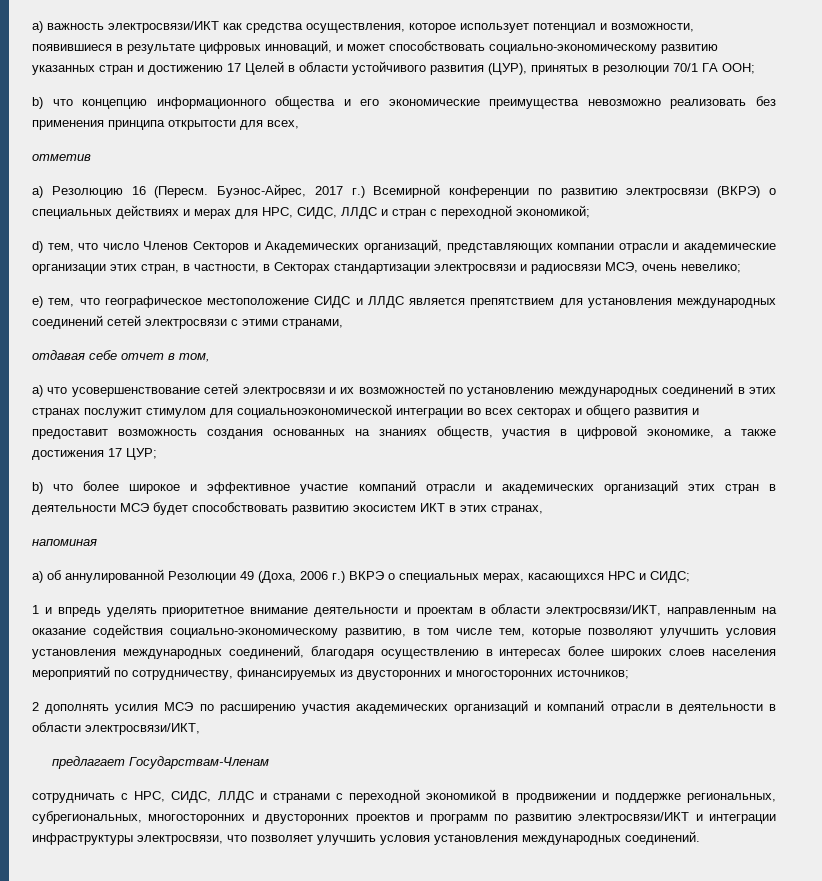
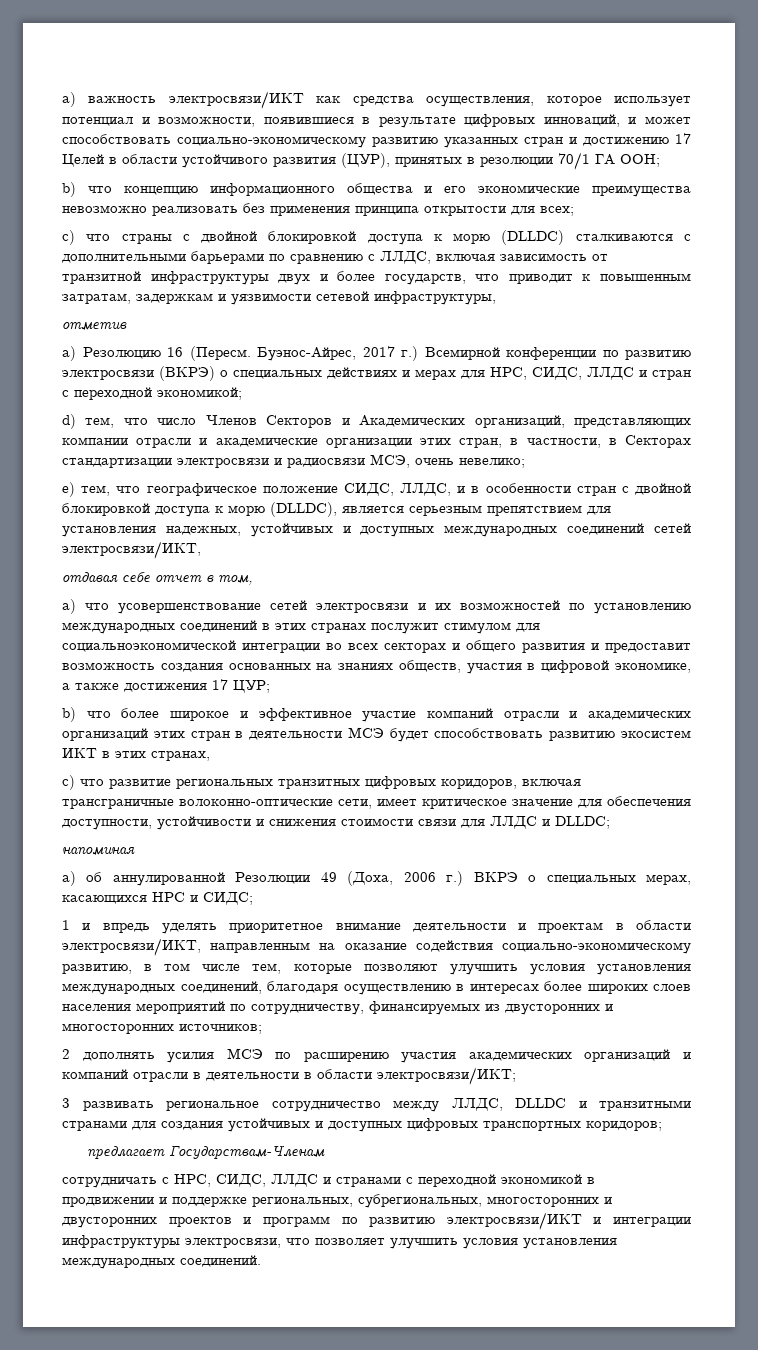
[267,120,299,129] всех, -> [540,206,574,216] [62,230,691,245] [62,251,608,264] [62,271,691,285] [62,291,496,305] всех; // c) что страны с двойной блокировкой доступа к морю (DLLDC) сталкиваются с дополнительными барьерами по сравнению с ЛЛДС, включая зависимость от транзитной инфраструктуры двух и более государств, что приводит к повышенным затратам, задержкам и уязвимости сетевой инфраструктуры,
[207,296,776,308] [32,315,343,329] местоположение СИДС и ЛЛДС является препятствием для установления международных соединений сетей электросвязи с этими странами, -> [262,483,691,496] [62,502,611,517] [62,523,691,537] [62,541,201,559] положение СИДС, ЛЛДС, и в особенности стран с двойной блокировкой доступа к морю (DLLDC), является серьезным препятствием для установления надежных, устойчивых и доступных международных соединений сетей электросвязи/ИКТ,
(543, 510) none -> [62,775,581,790] [62,796,691,809] [62,816,610,830] // c) что развитие региональных транзитных цифровых коридоров, включая трансграничные волоконно-оптические сети, имеет критическое значение для обеспечения доступности, устойчивости и снижения стоимости связи для ЛЛДС и DLLDC;
[85,723,200,735] электросвязи/ИКТ, -> [377,1067,516,1085] [62,1098,691,1112] [62,1118,662,1132] электросвязи/ИКТ; // 3 развивать региональное сотрудничество между ЛЛДС, DLLDC и транзитными странами для создания устойчивых и доступных цифровых транспортных коридоров;

